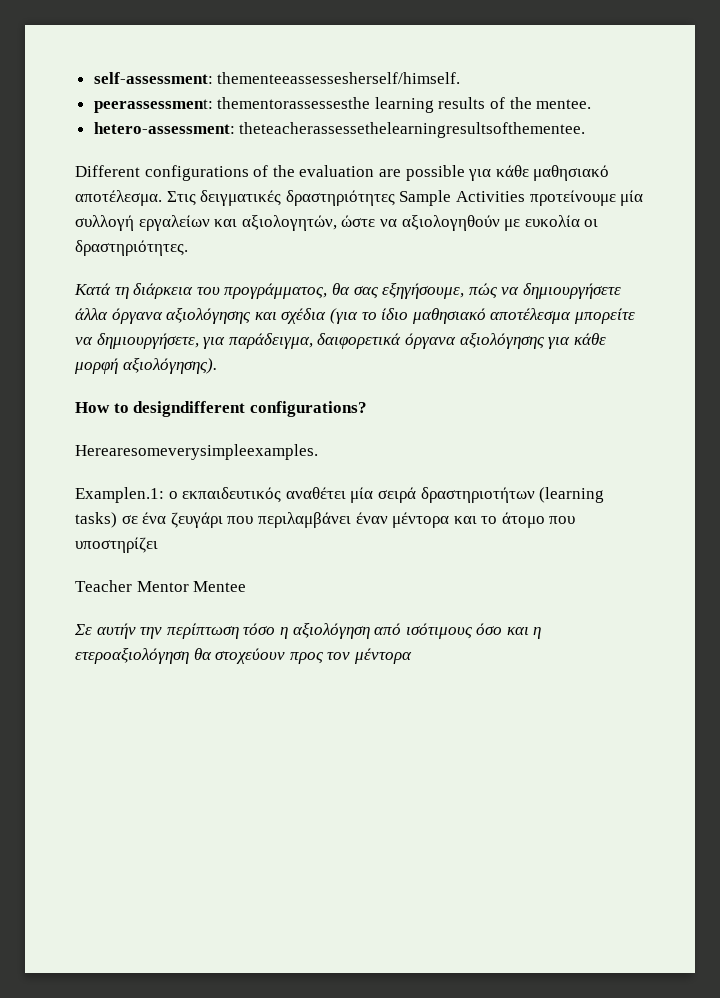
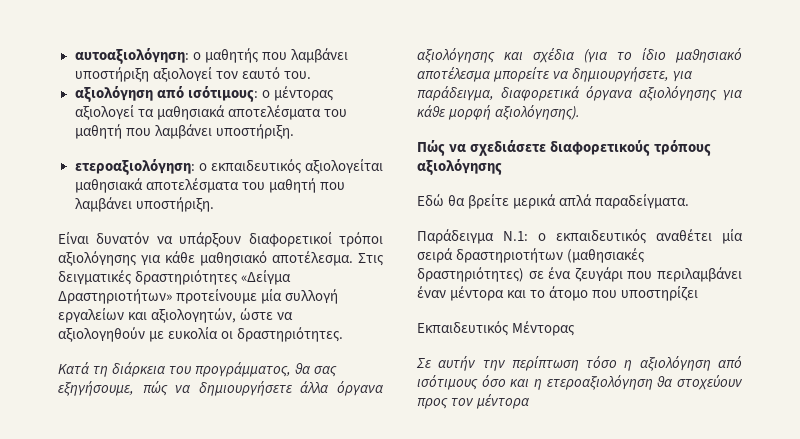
[93,72,461,84] [93,97,592,113] [93,122,586,138] [75,165,465,181] self-assessment: thementeeassessesherself/himself. // peerassessment: thementorassessesthe learning results of the mentee. // hetero-assessment: theteacherassessethelearningresultsofthementee. // Different configurations of the evaluation are possible -> [74,48,348,64] [74,67,311,82] [74,86,334,102] [74,105,347,120] [74,124,294,139] [74,159,384,175] [74,178,345,193] [74,197,214,212] [58,232,383,247] [58,251,137,266] αυτοαξιολόγηση: ο μαθητής που λαμβάνει υποστήριξη αξιολογεί τον εαυτό του. // αξιολόγηση από ισότιμους: ο μέντορας αξιολογεί τα μαθησιακά αποτελέσματα του μαθητή που λαμβάνει υποστήριξη. // ετεροαξιολόγηση: ο εκπαιδευτικός αξιολογείται μαθησιακά αποτελέσματα του μαθητή που λαμβάνει υποστήριξη. // Είναι δυνατόν να υπάρξουν διαφορετικοί τρόποι αξιολόγησης
[399,190,525,206] Sample Activities -> [241,270,292,285] [58,289,172,304] «Δείγμα Δραστηριοτήτων»
[317,333,402,349] δαιφορετικά -> [501,86,579,101] διαφορετικά
[75,401,367,417] [75,444,318,460] [75,487,164,503] How to designdifferent configurations? // Herearesomeverysimpleexamples. // Examplen.1: -> [417,140,712,156] [417,159,502,175] [417,194,690,209] [417,229,528,244] Πώς να σχεδιάσετε διαφορετικούς τρόπους αξιολόγησης // Εδώ θα βρείτε μερικά απλά παραδείγματα. // Παράδειγμα Ν.1:
[539,487,605,503] [75,512,117,528] (learning tasks) -> [567,248,646,263] [417,267,524,282] (μαθησιακές δραστηριότητες)
[75,580,247,592] Teacher Mentor Mentee -> [417,321,576,336] Εκπαιδευτικός Μέντορας

